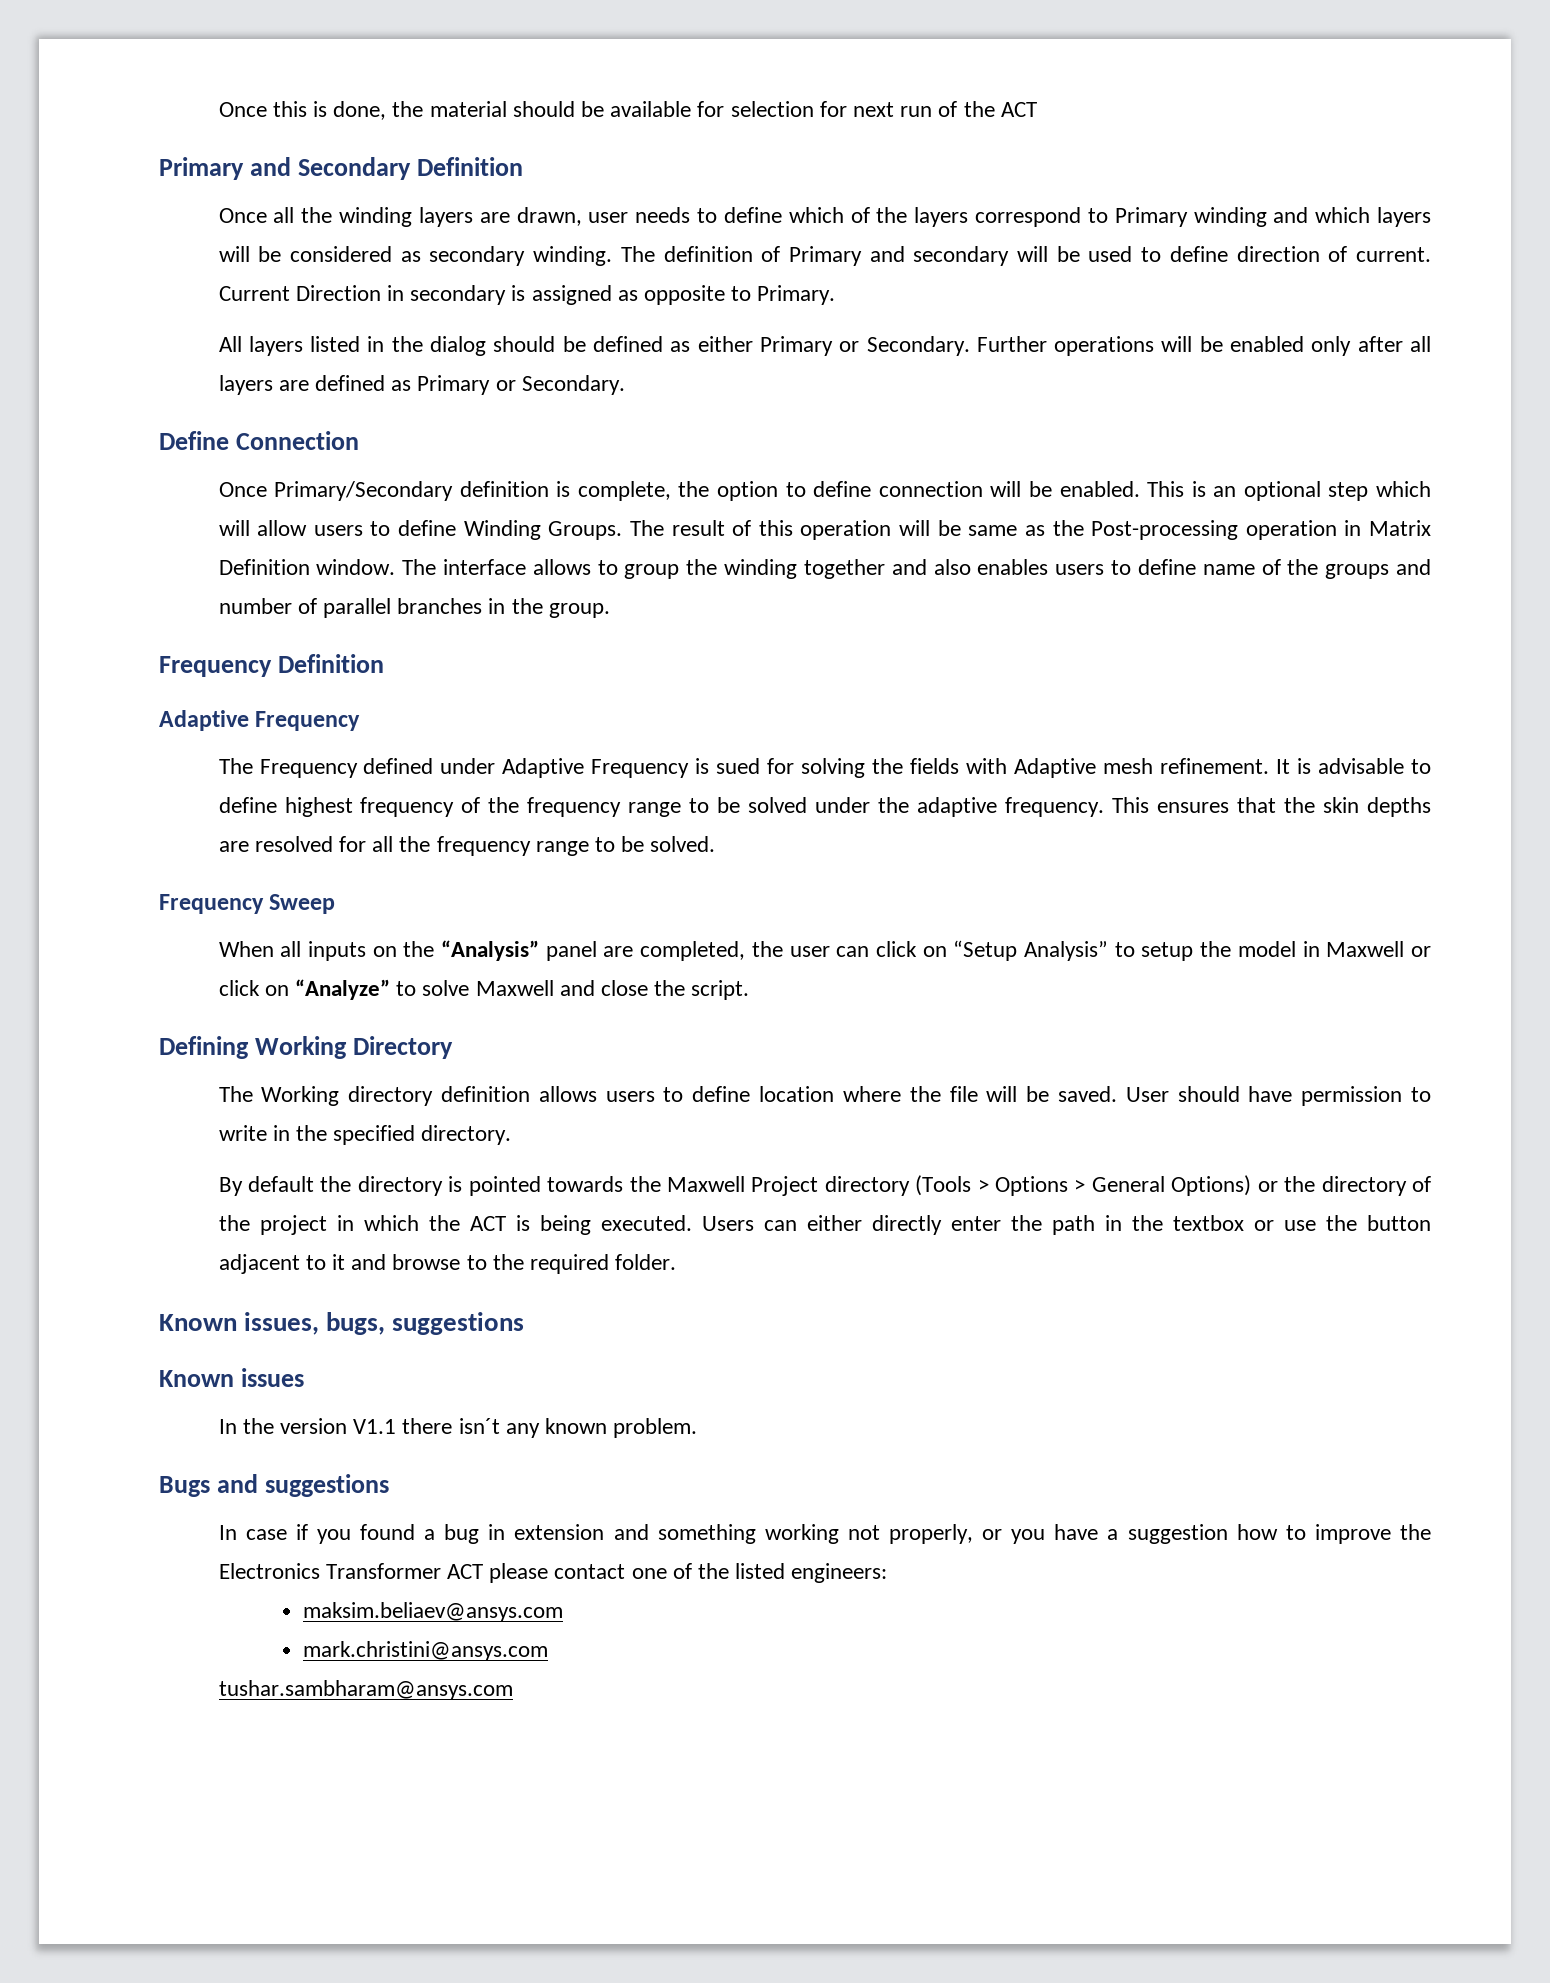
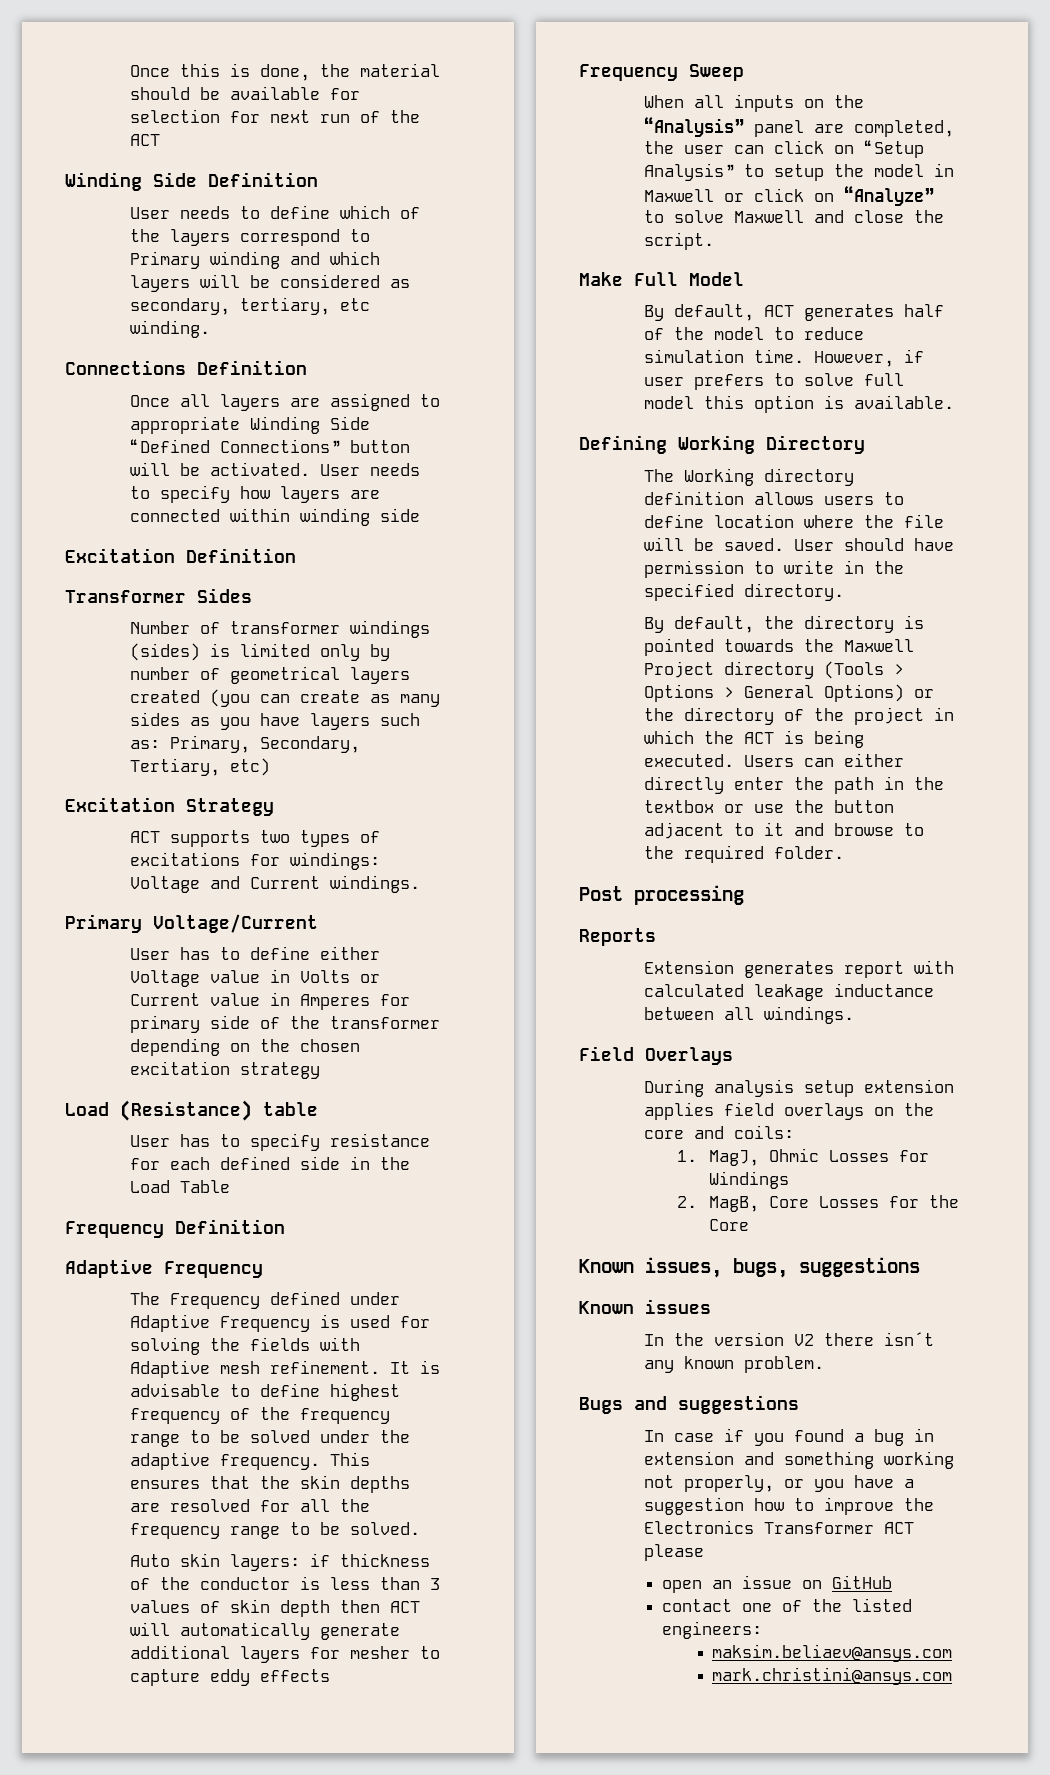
[159,157,523,180] [218,207,629,227] Primary and Secondary Definition // Once all the winding layers are drawn, user -> [65,172,318,191] [130,207,171,219] Winding Side Definition // User
[429,246,1432,266] [218,285,836,305] [218,336,1431,356] [218,375,625,395] [159,431,359,450] [218,481,1431,501] [218,520,1431,540] [218,559,1431,579] [218,598,610,618] secondary winding. The definition of Primary and secondary will be used to define direction of current. Current Direction in secondary is assigned as opposite to Primary. // All layers listed in the dialog should be defined as either Primary or Secondary. Further operations will be enabled only after all layers are defined as Primary or Secondary. // Define Connection // Once Primary/Secondary definition is complete, the option to define connection will be enabled. This is an optional step which will allow users to define Winding Groups. The result of this operation will be same as the Post-processing operation in Matrix Definition window. The interface allows to group the winding together and also enables users to define name of the groups and number of parallel branches in the group. -> [130,297,371,315] [130,320,211,338] [65,360,307,375] [130,393,441,411] [130,416,371,434] [130,439,411,453] [130,462,421,476] [130,485,381,503] [130,508,421,526] [65,548,296,563] [65,588,252,603] [130,620,431,638] [130,643,391,661] [130,666,411,684] [130,689,441,707] [130,712,421,730] [130,735,361,753] [130,758,271,776] [65,797,274,816] [130,830,381,847] [130,852,381,870] [130,875,421,893] [65,914,318,933] [130,946,381,960] [130,969,381,987] [130,992,411,1010] [130,1015,441,1033] [130,1038,361,1056] [130,1061,321,1079] [65,1100,318,1121] [130,1133,431,1151] [130,1156,411,1170] [130,1180,231,1193] secondary, tertiary, etc winding. // Connections Definition // Once all layers are assigned to appropriate Winding Side “Defined Connections” button will be activated. User needs to specify how layers are connected within winding side // Excitation Definition // Transformer Sides // Number of transformer windings (sides) is limited only by number of geometrical layers created (you can create as many sides as you have layers such as: Primary, Secondary, Tertiary, etc) // Excitation Strategy // ACT supports two types of excitations for windings: Voltage and Current windings. // Primary Voltage/Current // User has to define either Voltage value in Volts or Current value in Amperes for primary side of the transformer depending on the chosen excitation strategy // Load (Resistance) table // User has to specify resistance for each defined side in the Load Table
[716,758,761,774] sued -> [350,1315,391,1328] used
(716, 844) none -> [130,1553,431,1571] [130,1576,441,1590] [130,1599,421,1617] [130,1622,401,1640] [130,1645,441,1663] [130,1669,331,1686] // Auto skin layers: if thickness of the conductor is less than 3 values of skin depth then ACT will automatically generate additional layers for mesher to capture eddy effects
(750, 990) none -> [579,272,744,286] [644,304,945,321] [644,327,865,340] [644,349,925,367] [644,373,905,390] [644,395,955,413] // Make Full Model // By default, ACT generates half of the model to reduce simulation time. However, if user prefers to solve full model this option is available.
[247,1176,314,1192] default -> [674,616,755,633] default,
(677, 1262) none -> [579,885,744,905] [579,928,656,946] [644,960,955,978] [644,983,935,1001] [644,1006,855,1024] [579,1046,733,1065] [644,1079,955,1097] [644,1102,935,1120] [644,1125,795,1139] [676,1148,930,1166] [709,1171,790,1189] [676,1195,960,1212] [709,1219,750,1231] // Post processing // Reports // Extension generates report with calculated leakage inductance between all windings. // Field Overlays // During analysis setup extension applies field overlays on the core and coils: // 1. MagJ, Ohmic Losses for Windings // 2. MagB, Core Losses for the Core
[353,1419,397,1434] V1.1 -> [794,1334,815,1346] V2
(549, 1573) none -> [662,1575,893,1593] // open an issue on GitHub //
[218,1680,513,1700] // tushar.sambharam@ansys.com -> (953, 1676) none

